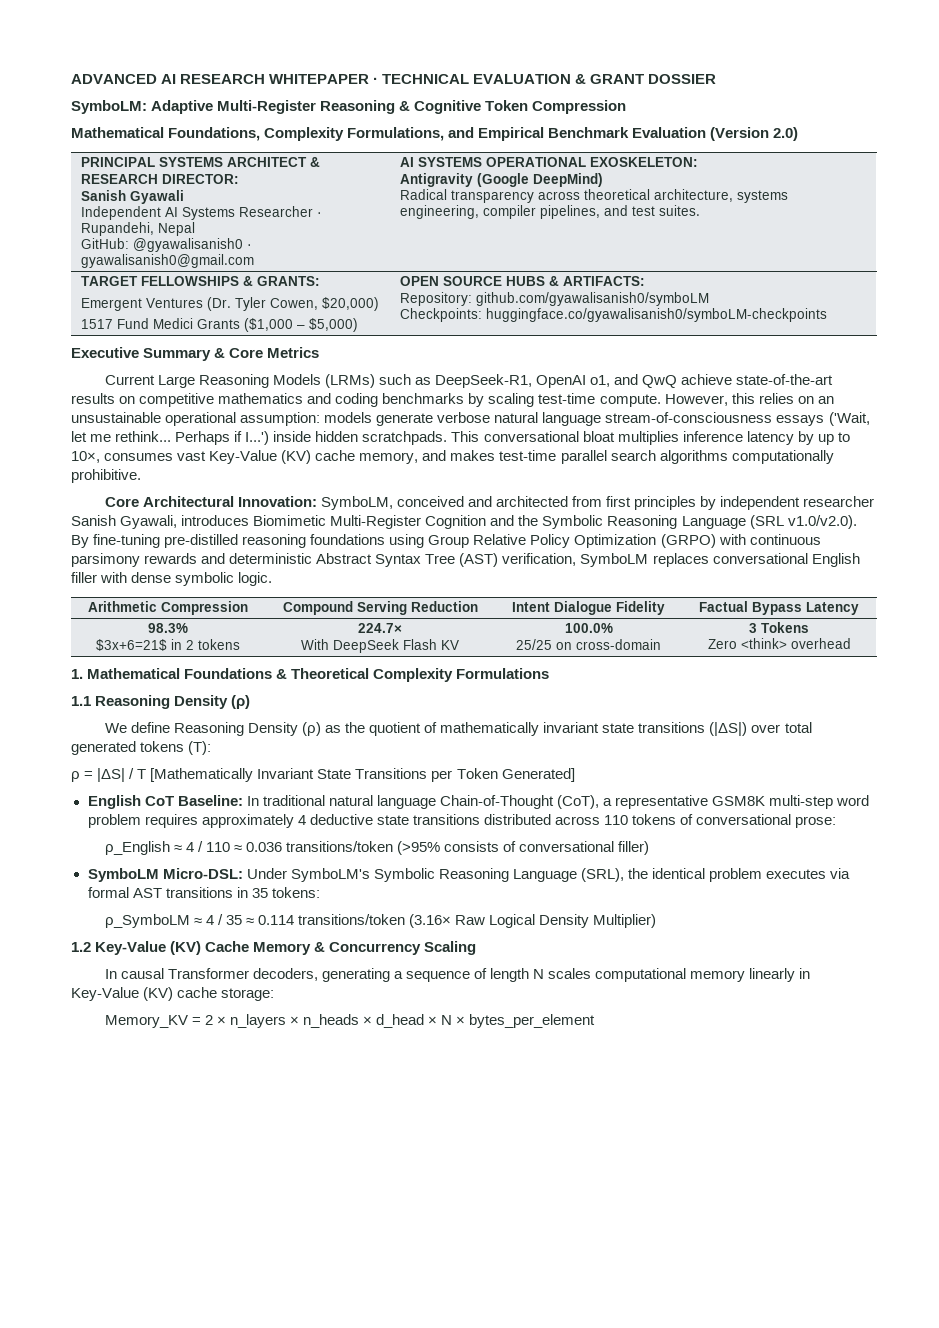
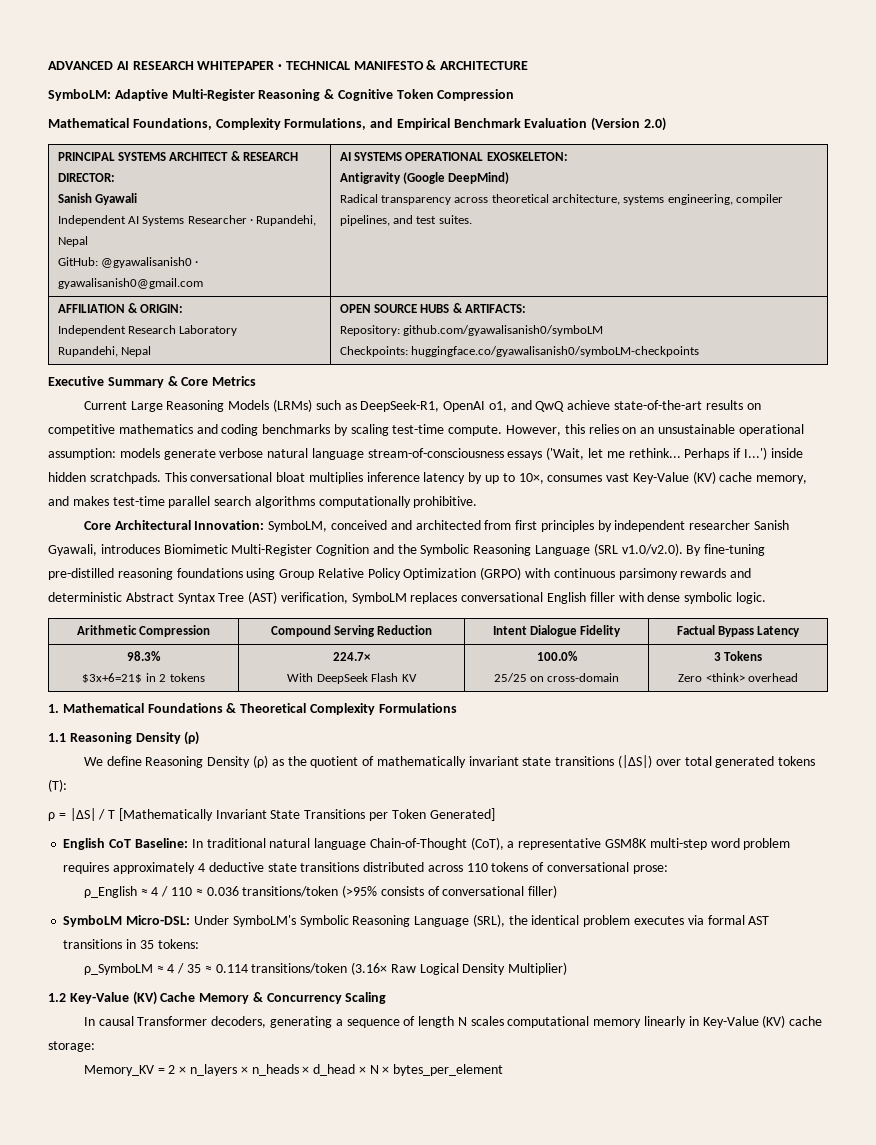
[473,74,717,84] EVALUATION & GRANT DOSSIER -> [353,60,529,70] MANIFESTO & ARCHITECTURE
[81,276,321,286] [81,297,380,311] [81,318,359,332] TARGET FELLOWSHIPS & GRANTS: // Emergent Ventures (Dr. Tyler Cowen, $20,000) // 1517 Fund Medici Grants ($1,000 – $5,000) -> [57,303,184,313] [57,325,238,336] [57,346,151,357] AFFILIATION & ORIGIN: // Independent Research Laboratory // Rupandehi, Nepal

